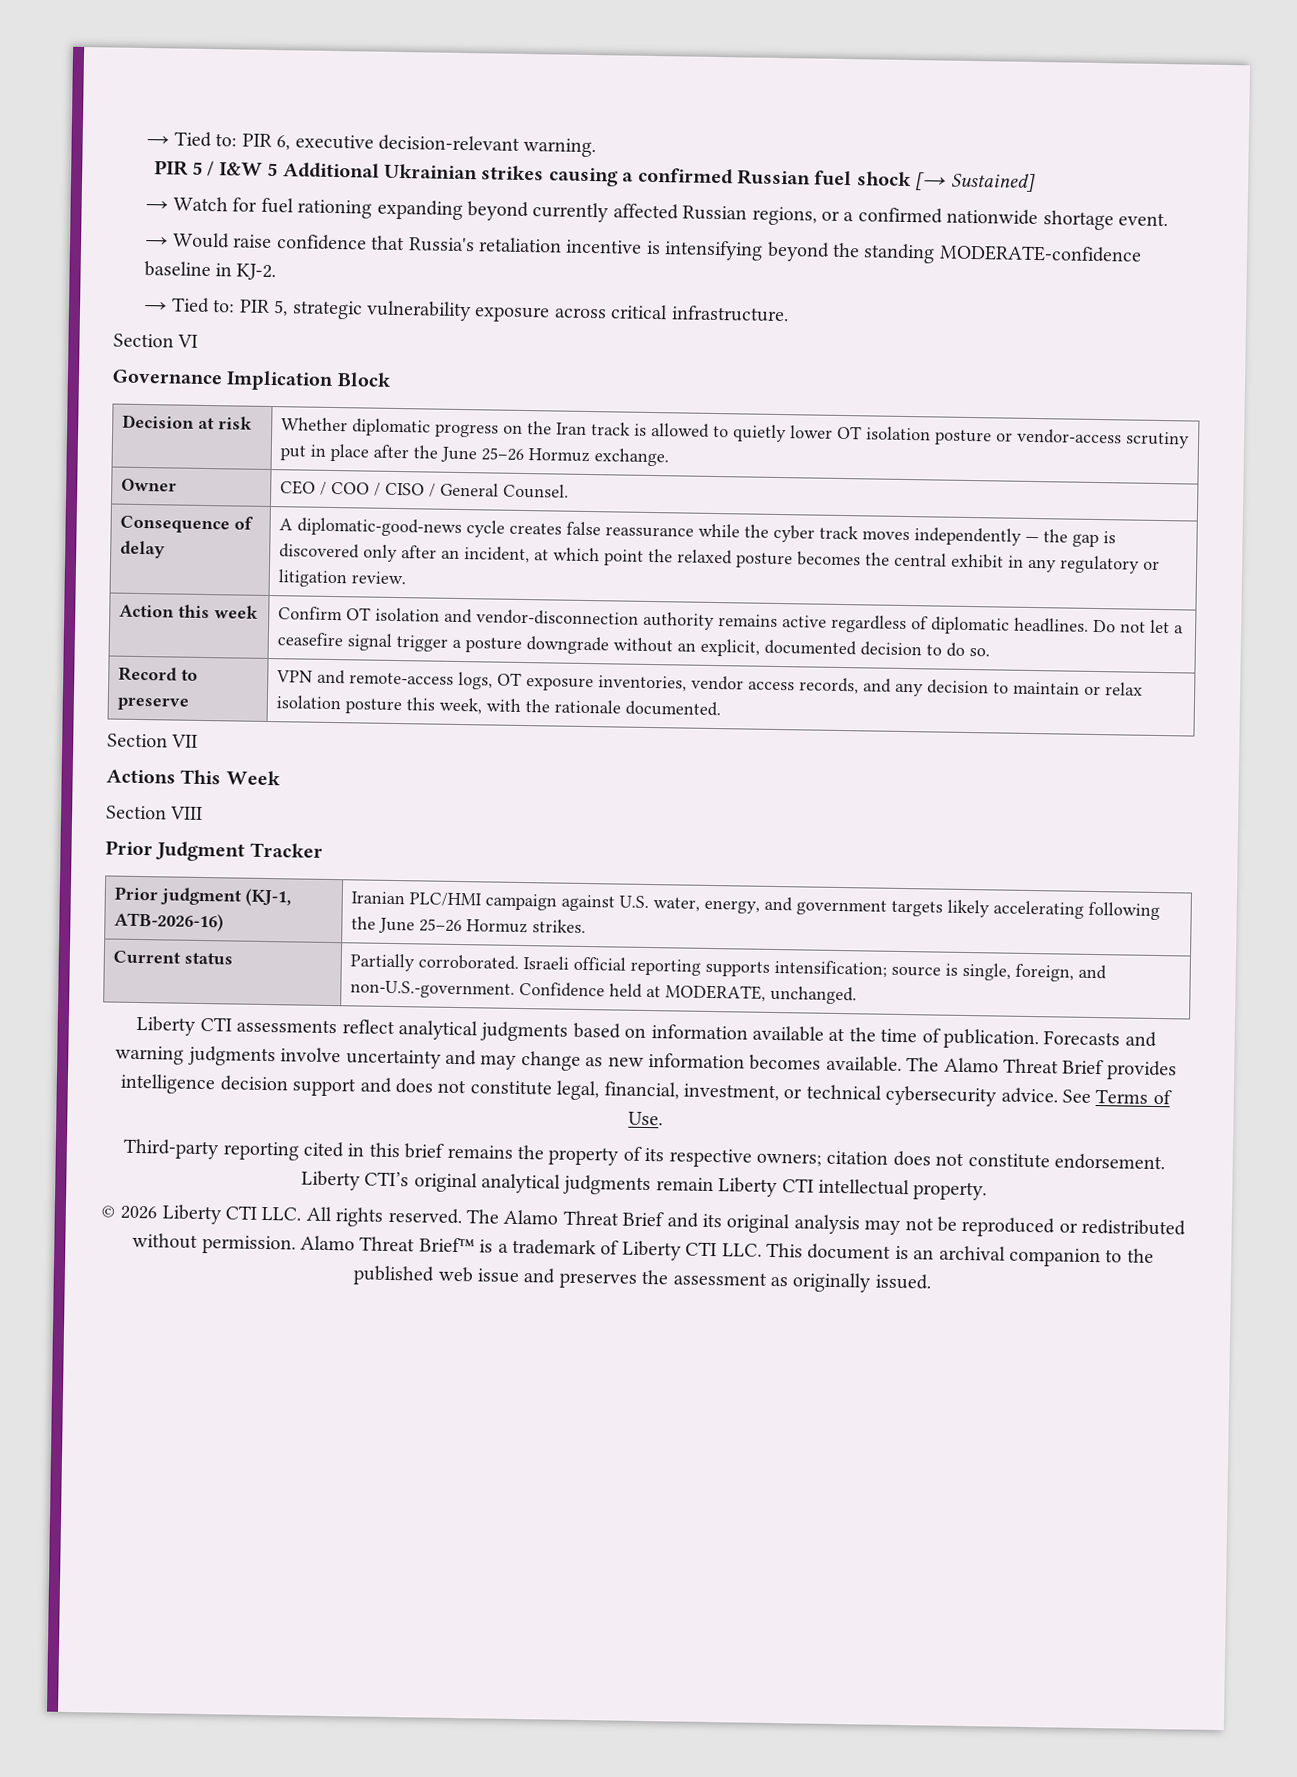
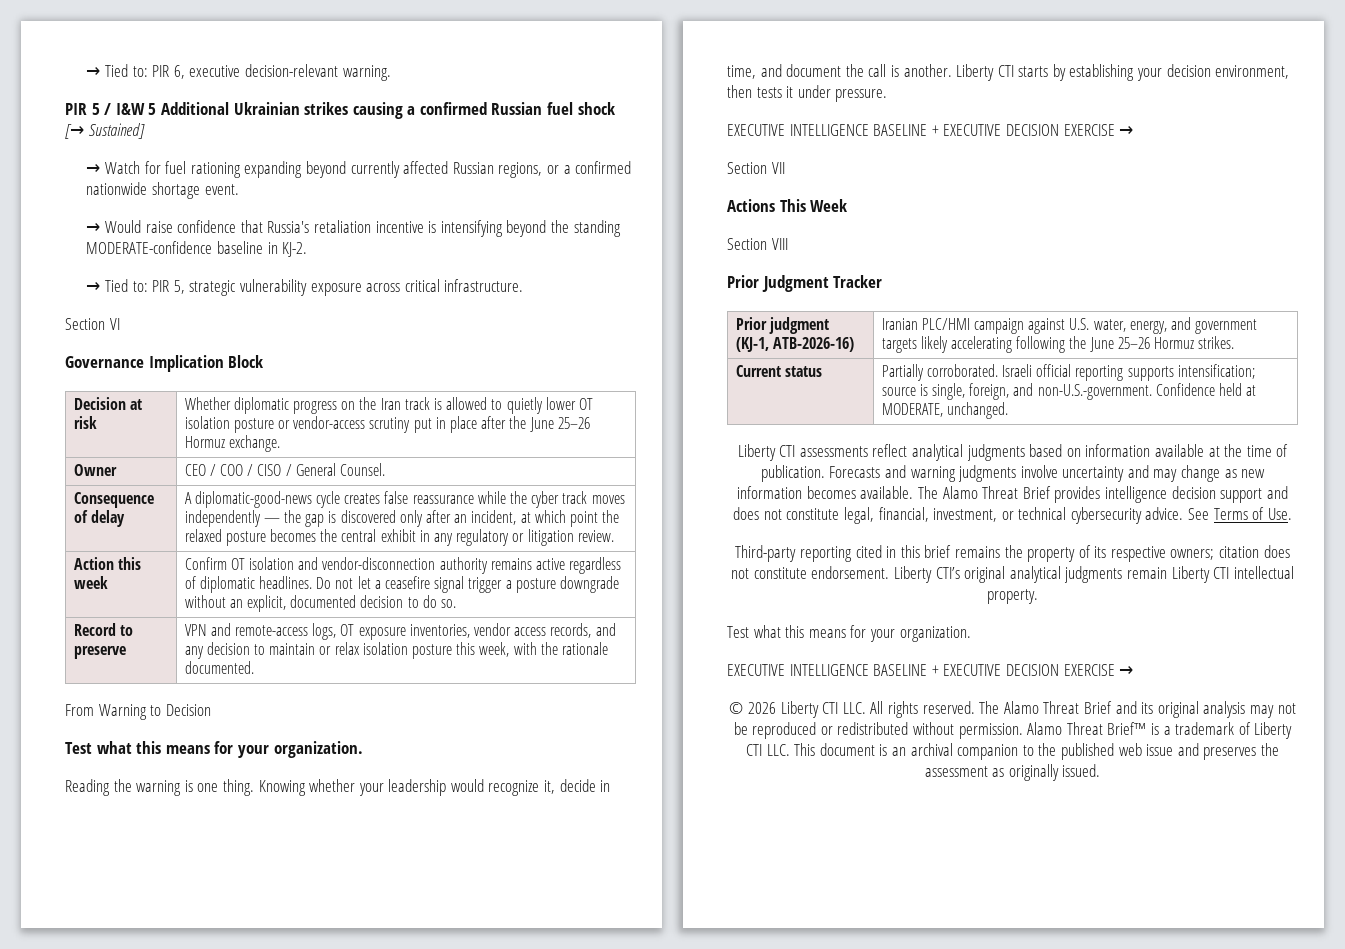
(721, 708) none -> [65,704,211,720] [65,741,363,758] [65,779,611,796] [727,64,1290,81] [727,85,888,102] [727,124,1134,136] // From Warning to Decision // Test what this means for your organization. // Reading the warning is one thing. Knowing whether your leadership would recognize it, decide in time, and document the call is another. Liberty CTI starts by establishing your decision environment, then tests it under pressure. // EXECUTIVE INTELLIGENCE BASELINE + EXECUTIVE DECISION EXERCISE →
(988, 1191) none -> [727,625,971,642] [727,664,1134,676] // Test what this means for your organization. // EXECUTIVE INTELLIGENCE BASELINE + EXECUTIVE DECISION EXERCISE →

